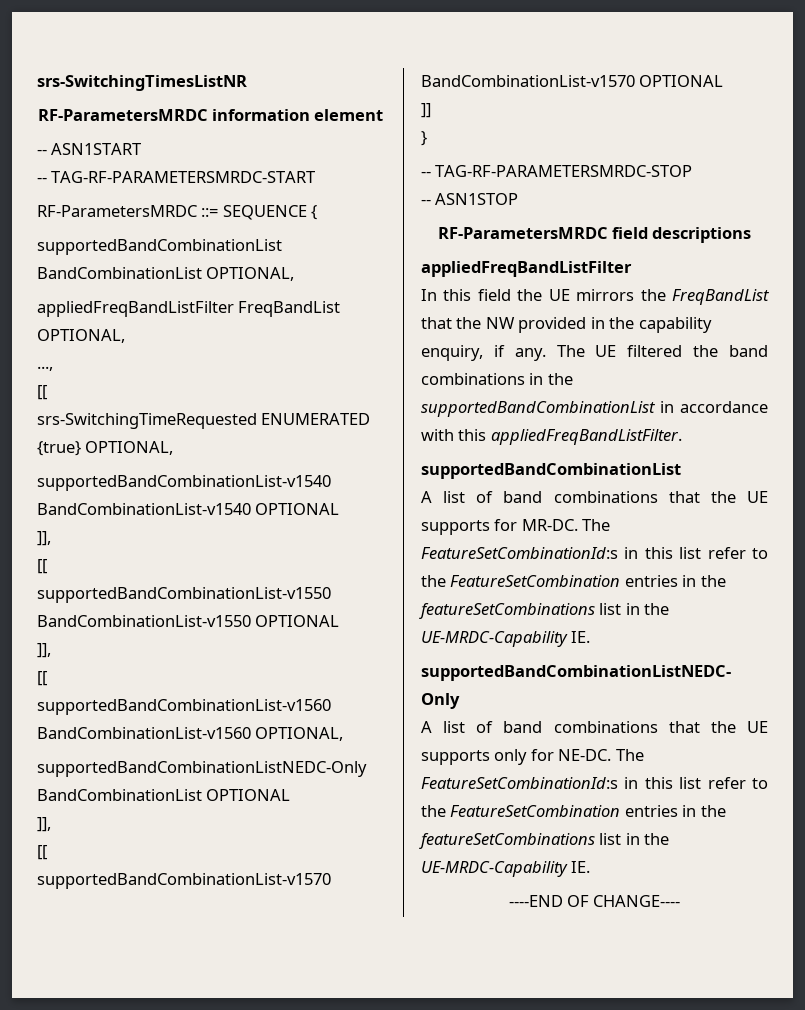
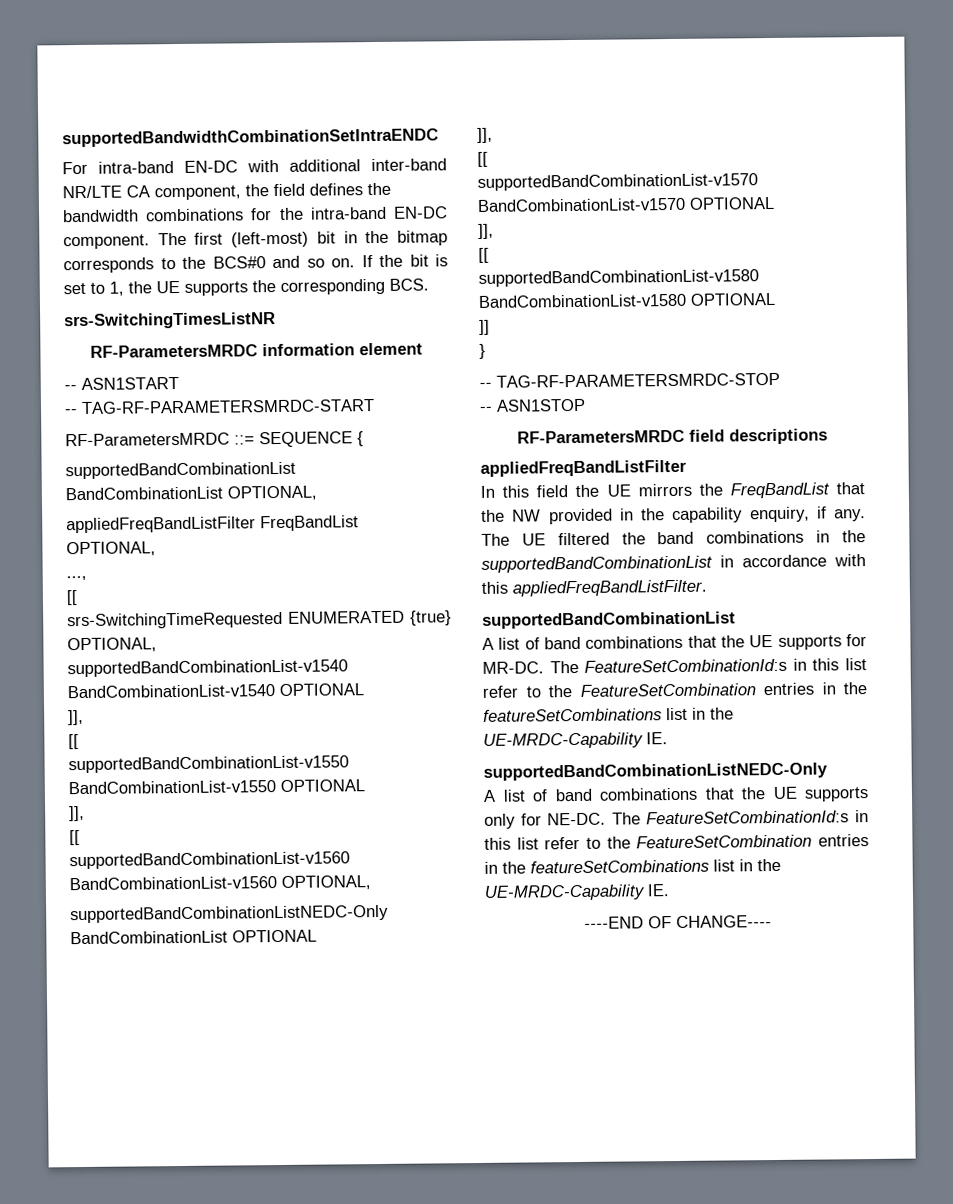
(37, 83) none -> [62,128,439,148] [62,158,447,175] [62,182,391,201] [63,206,448,223] [63,230,449,250] [63,254,448,274] [63,278,429,296] supportedBandwidthCombinationSetIntraENDC // For intra-band EN-DC with additional inter-band NR/LTE CA component, the field defines the bandwidth combinations for the intra-band EN-DC component. The first (left-most) bit in the bitmap corresponds to the BCS#0 and so on. If the bit is set to 1, the UE supports the corresponding BCS. //
(724, 81) none -> [478,223,494,239] [478,247,489,263] [478,269,759,287] [478,292,776,308] // ]], // [[ // supportedBandCombinationList-v1580 BandCombinationList-v1580 OPTIONAL

